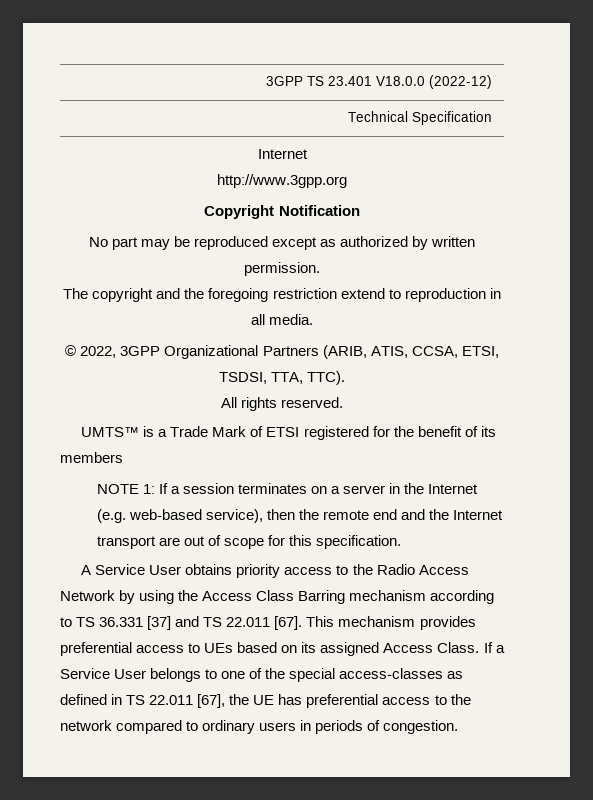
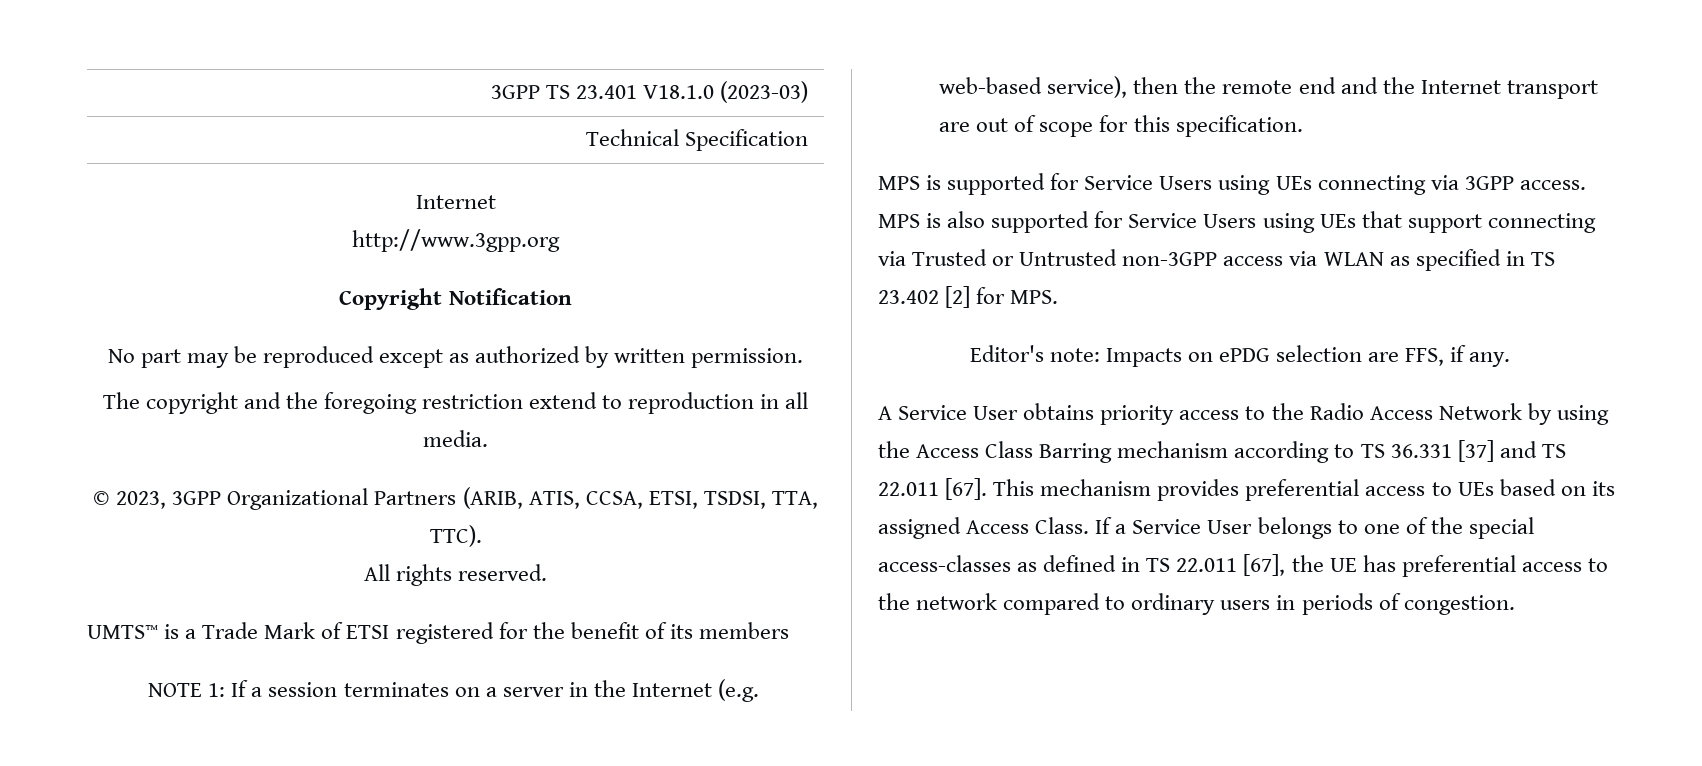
[376,75,493,89] V18.0.0 (2022-12) -> [642,81,808,103] V18.1.0 (2023-03)
[80,346,117,358] 2022, -> [116,491,167,509] 2023,
(402, 542) none -> [878,173,1586,195] [878,211,1596,233] [878,249,1555,271] [878,286,1059,308] [969,345,1511,367] // MPS is supported for Service Users using UEs connecting via 3GPP access. MPS is also supported for Service Users using UEs that support connecting via Trusted or Untrusted non-3GPP access via WLAN as specified in TS 23.402 [2] for MPS. // Editor's note: Impacts on ePDG selection are FFS, if any.

